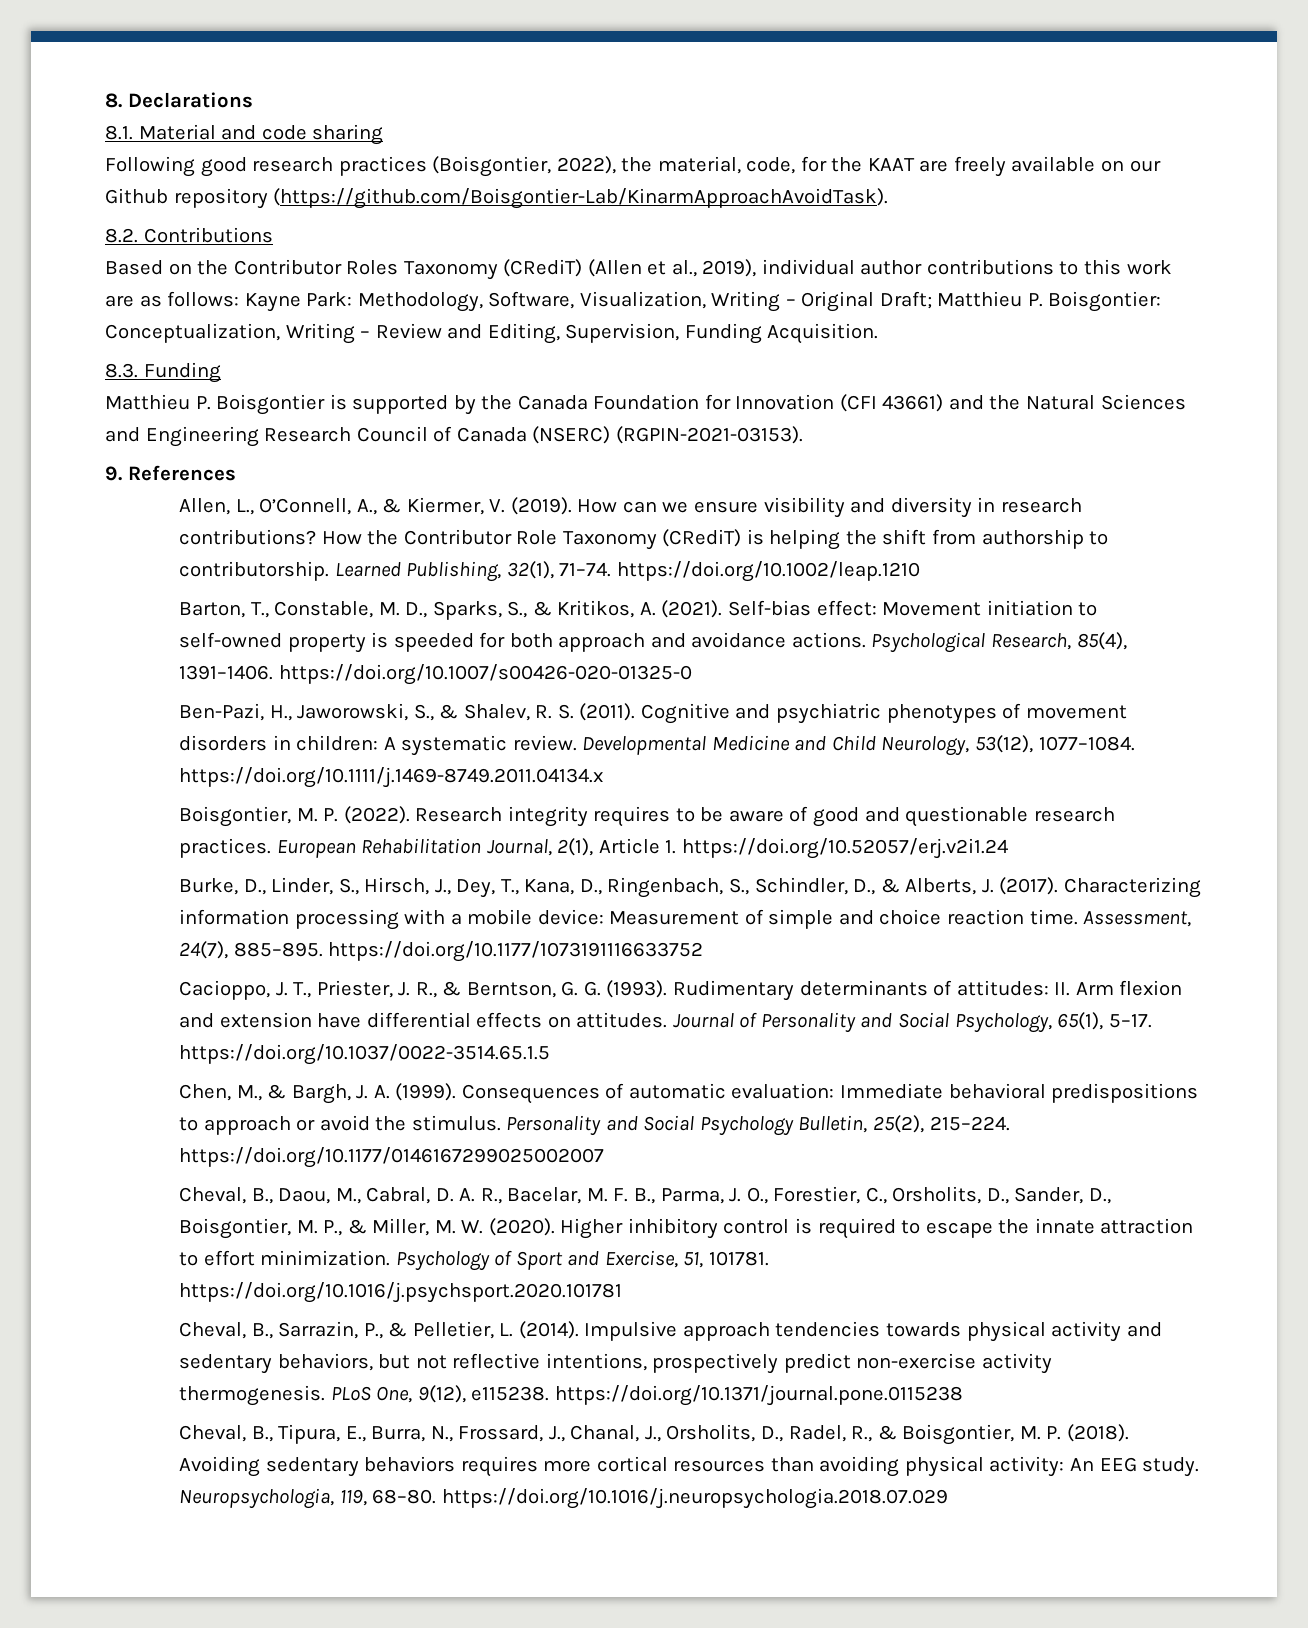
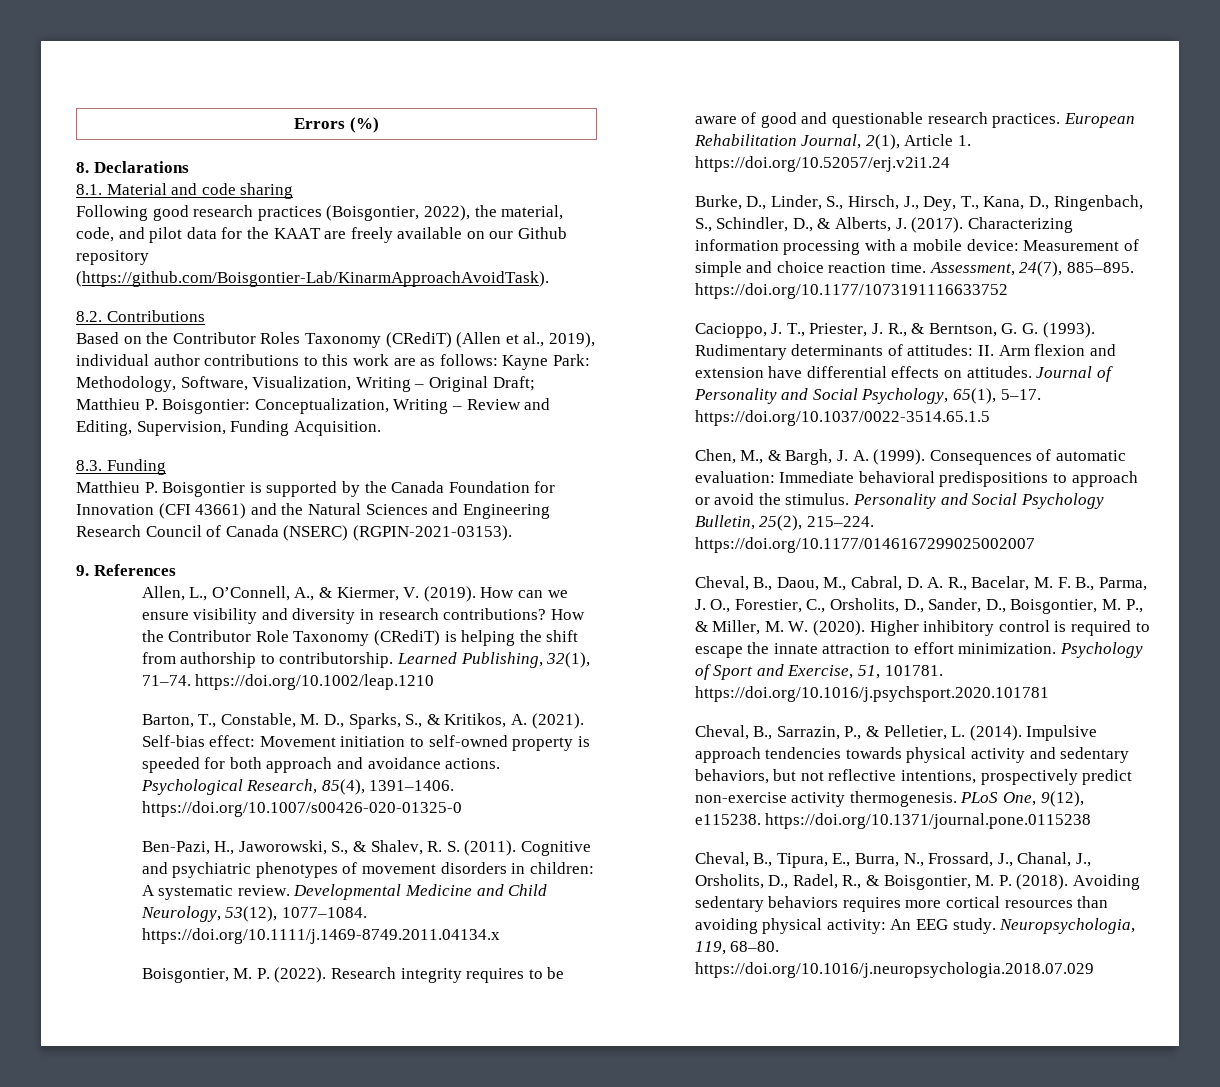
(105, 100) none -> [294,117,379,133] Errors (%) //
(796, 165) none -> [118,227,217,243] and pilot data

